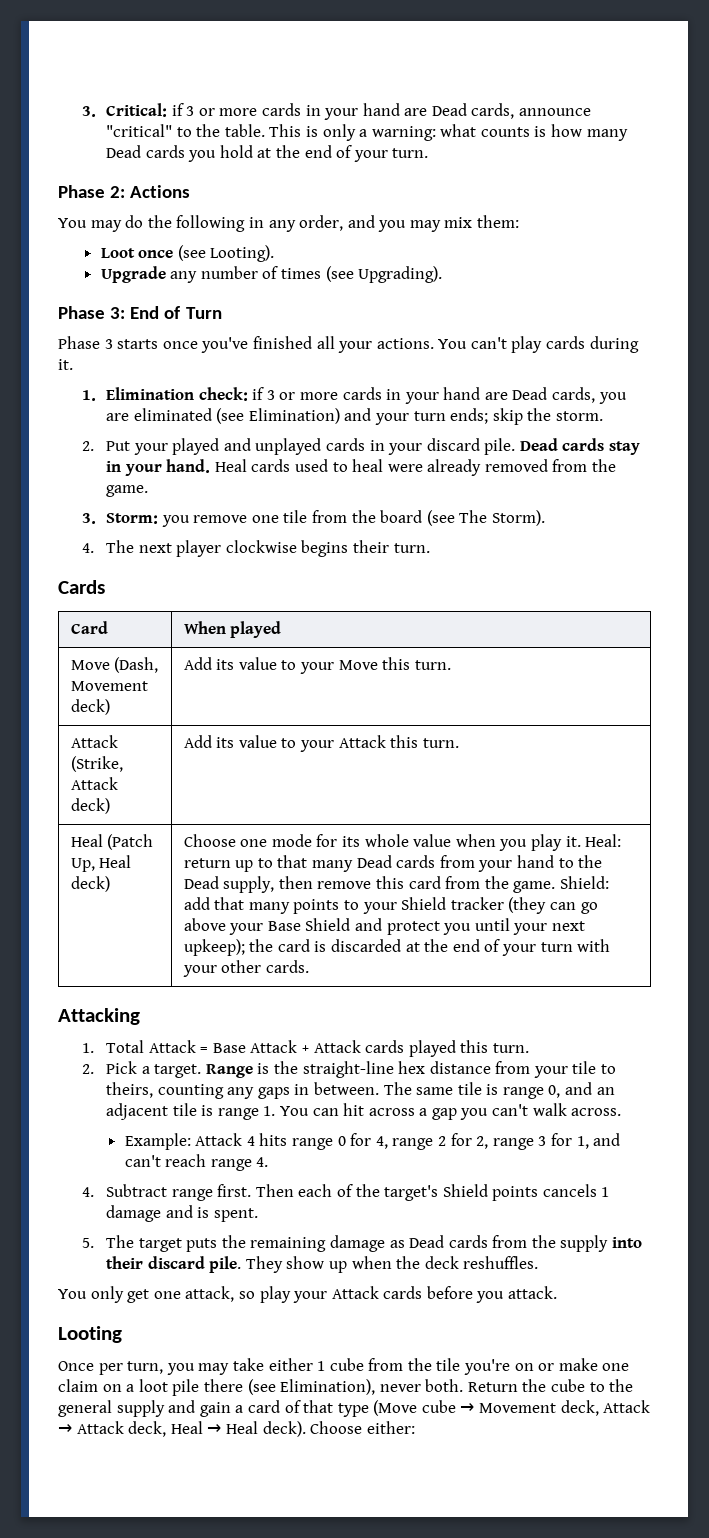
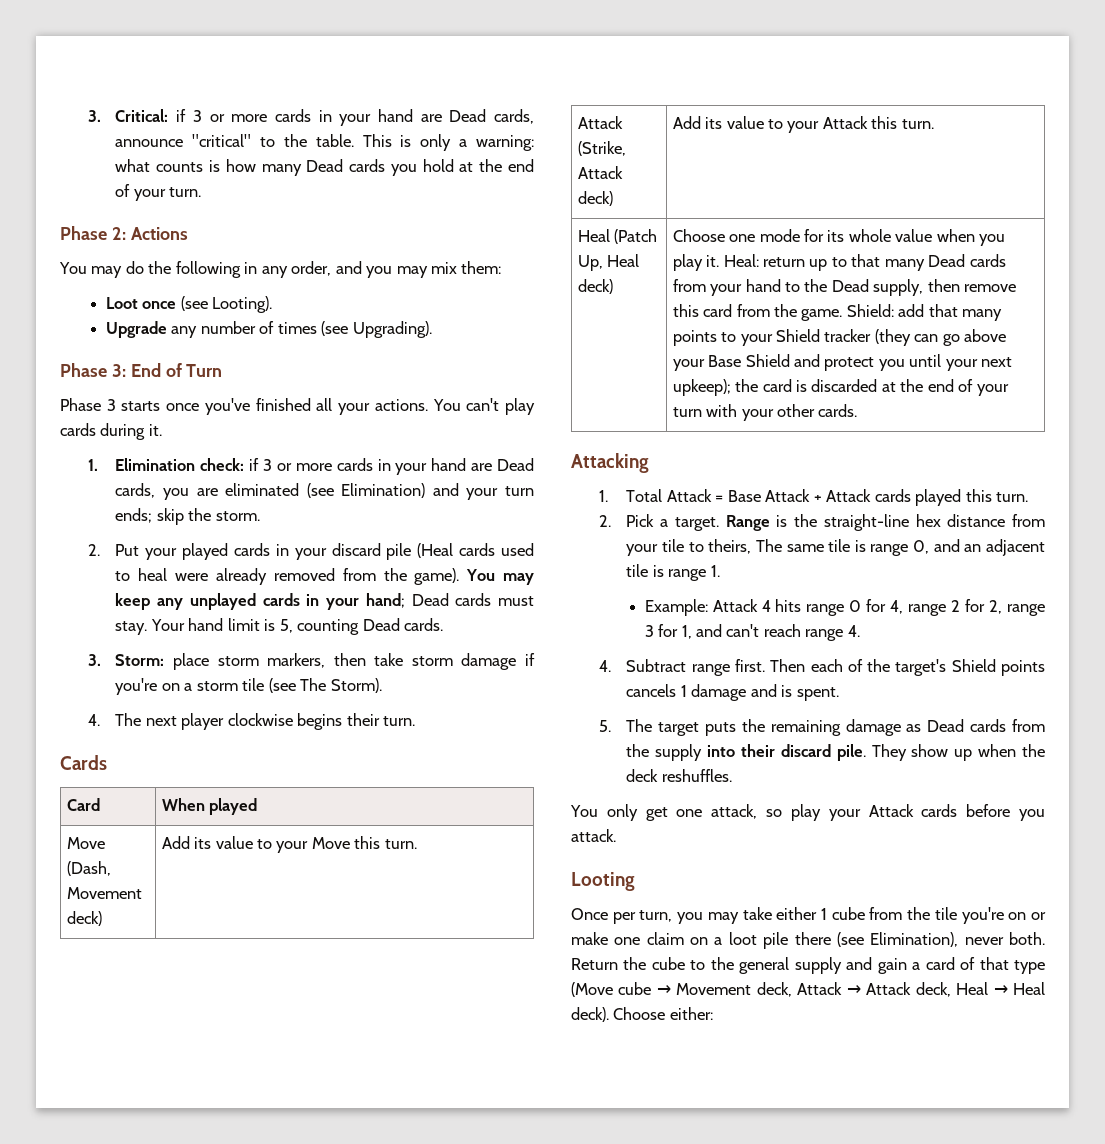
[223,438,322,455] and unplayed -> (229, 551) none
[484,438,641,455] [105,459,247,476] pile. Dead cards stay in your hand. Heal -> [386,543,454,560] pile (Heal
[105,485,148,497] [81,510,423,527] game. // 3. Storm: you remove one tile from the board -> [414,568,534,585] [115,593,534,610] [115,618,444,635] [87,653,535,670] [115,678,265,695] game). You may keep any unplayed cards in your hand; Dead cards must stay. Your hand limit is 5, counting Dead cards. // 3. Storm: place storm markers, then take storm damage if you're on a storm tile
[157,1082,379,1099] counting any gaps in between. -> (752, 546) none
[279,1103,622,1120] You can hit across a gap you can't walk across. -> (720, 571) none

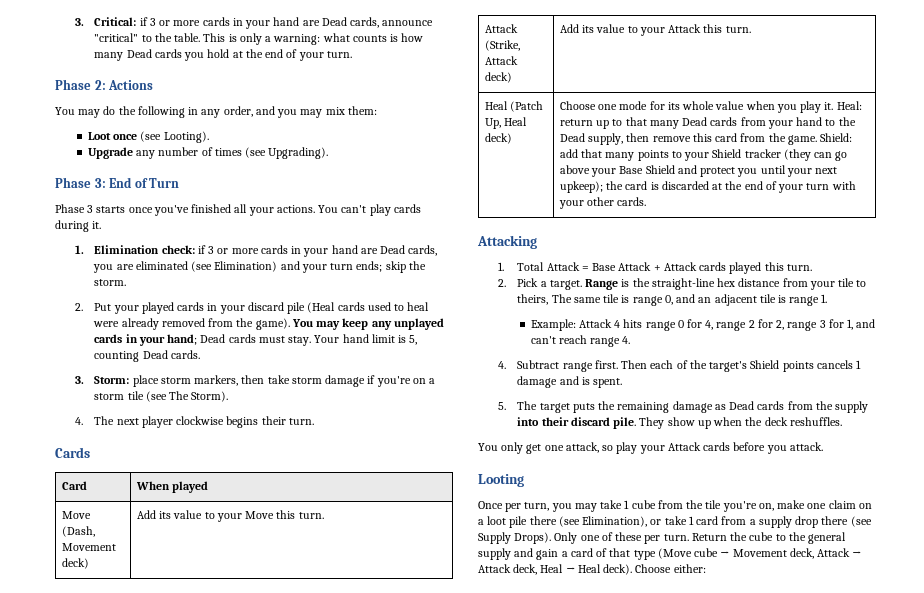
[776,907,818,920] either -> (623, 504) none
[1008,912,1046,920] on or -> [758,503,774,511] on,
[964,932,1045,945] never both. -> [650,516,872,528] [478,532,689,544] or take 1 card from a supply drop there (see Supply Drops). Only one of these per turn.

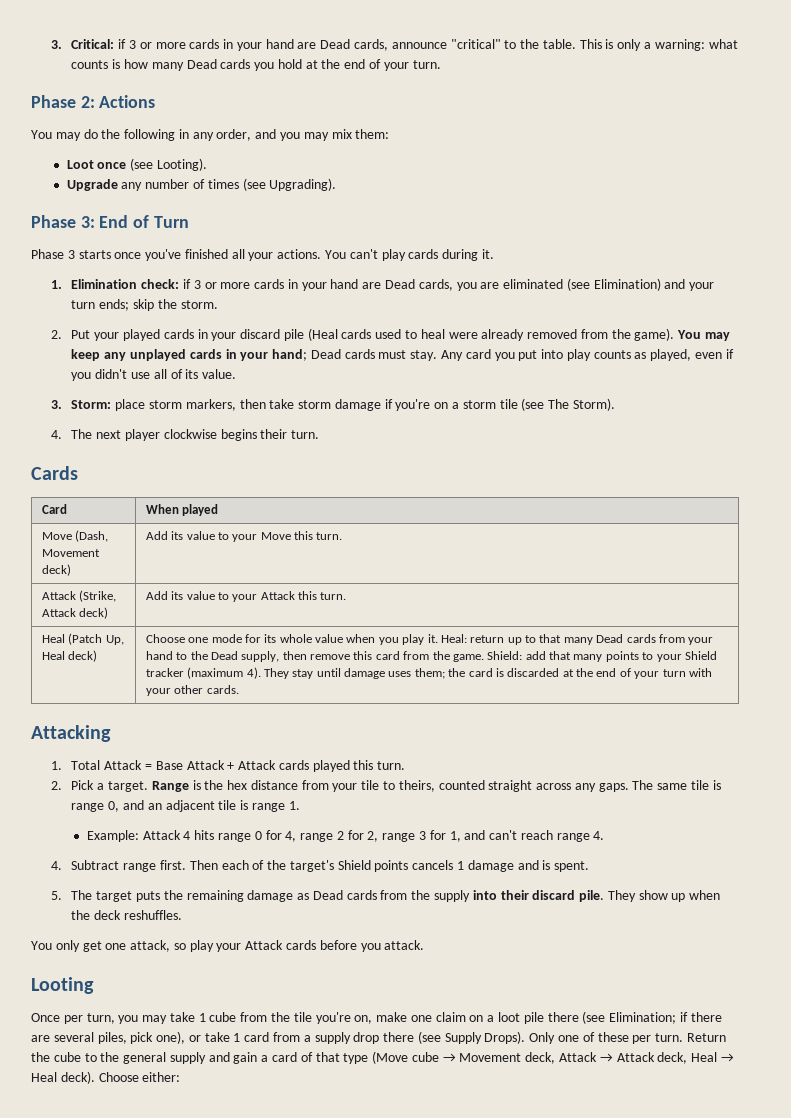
[314,334,418,345] [94,350,200,362] Your hand limit is 5, counting Dead cards. -> [441,349,734,361] [71,369,237,381] Any card you put into play counts as played, even if you didn't use all of its value.
[783,149,848,161] [559,165,838,177] [559,181,603,193] (they can go above your Base Shield and protect you until your next upkeep); -> [187,667,445,679] (maximum 4). They stay until damage uses them;
[651,278,715,290] straight-line -> (224, 785) none
(549, 299) none -> [438,780,629,792] counted straight across any gaps.
[582,516,648,527] Elimination), -> [609,1012,722,1024] [31,1031,186,1044] Elimination; if there are several piles, pick one),

